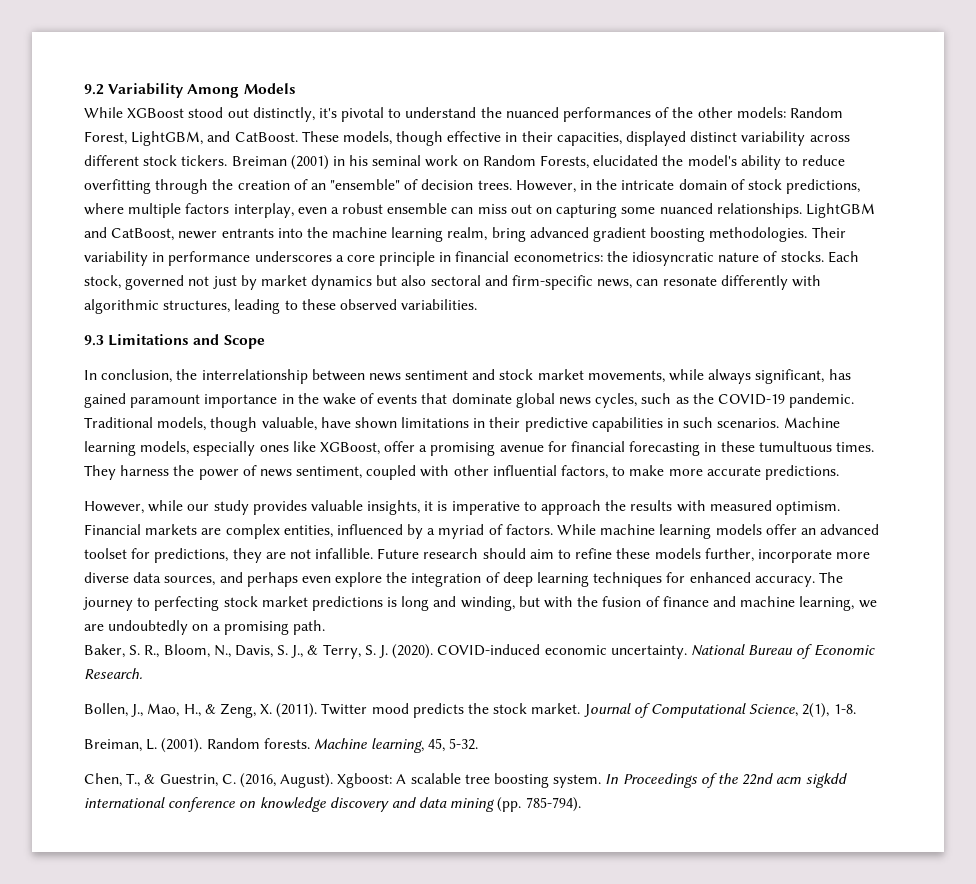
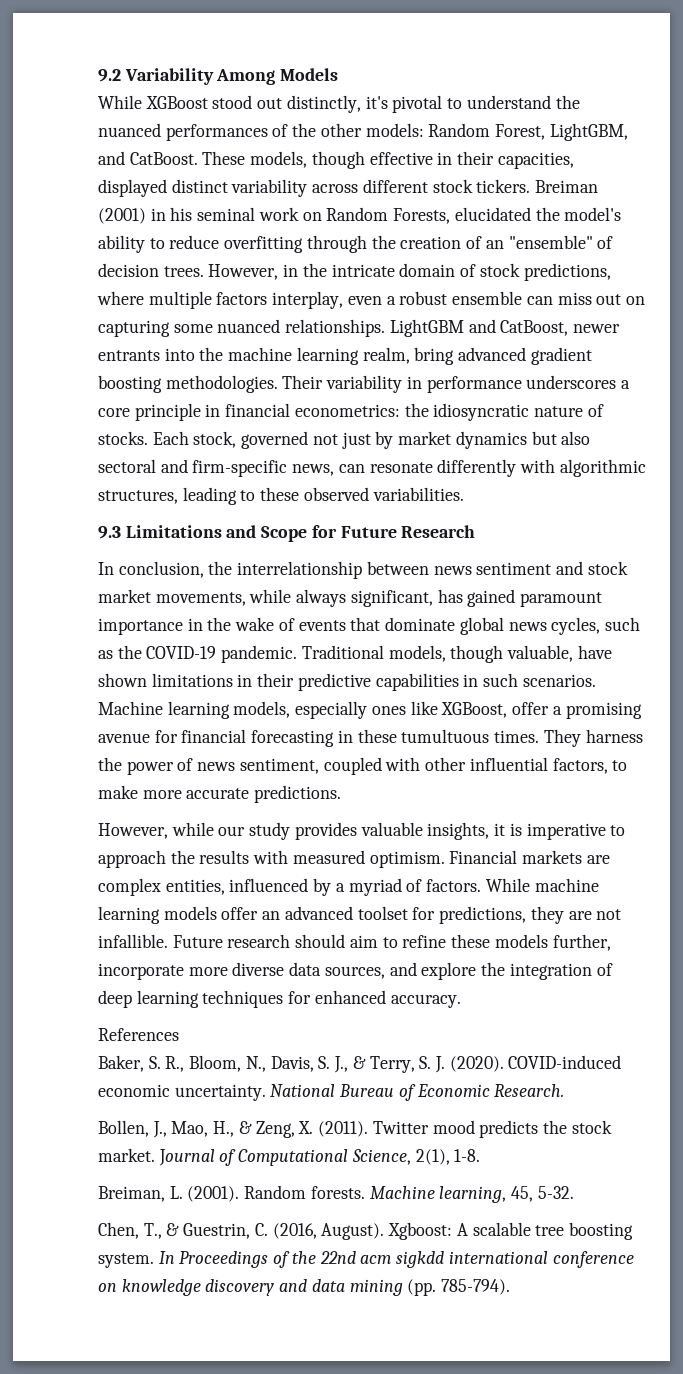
(265, 342) none -> [311,525,476,538] for Future Research
[246,572,331,587] perhaps even -> (417, 969) none
[818,572,843,583] [83,596,877,611] [84,620,325,635] The journey to perfecting stock market predictions is long and winding, but with the fusion of finance and machine learning, we are undoubtedly on a promising path. -> [98,1028,179,1041] // References

